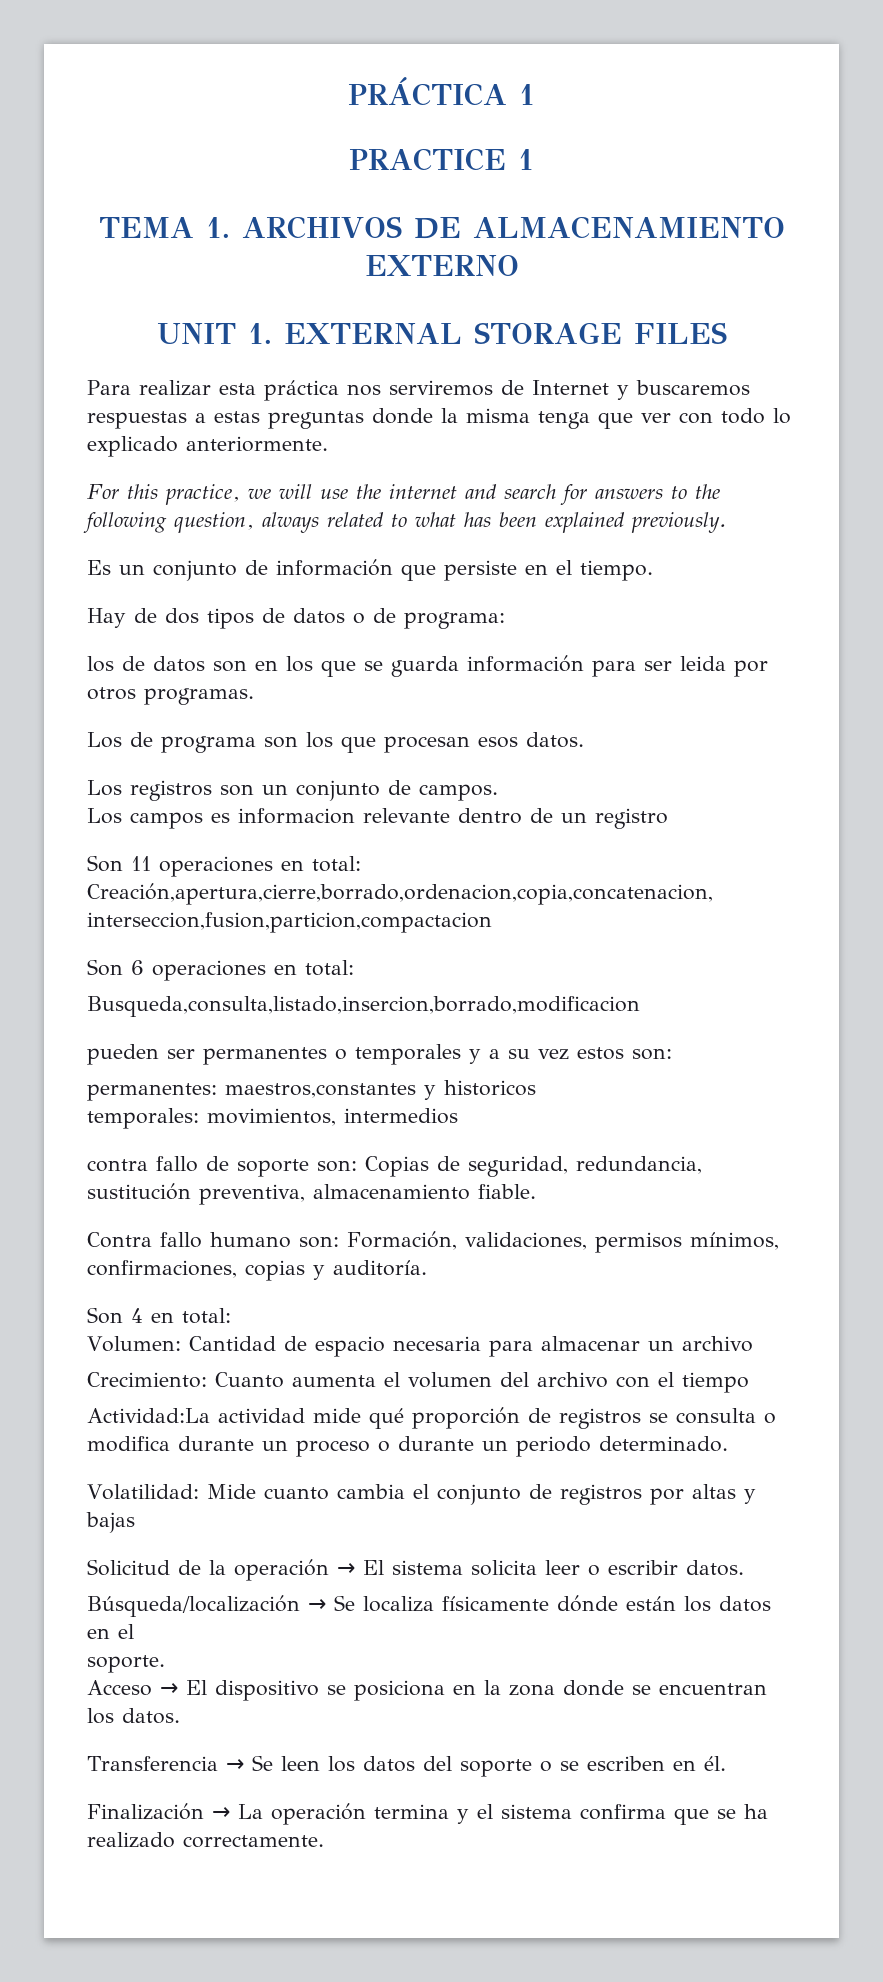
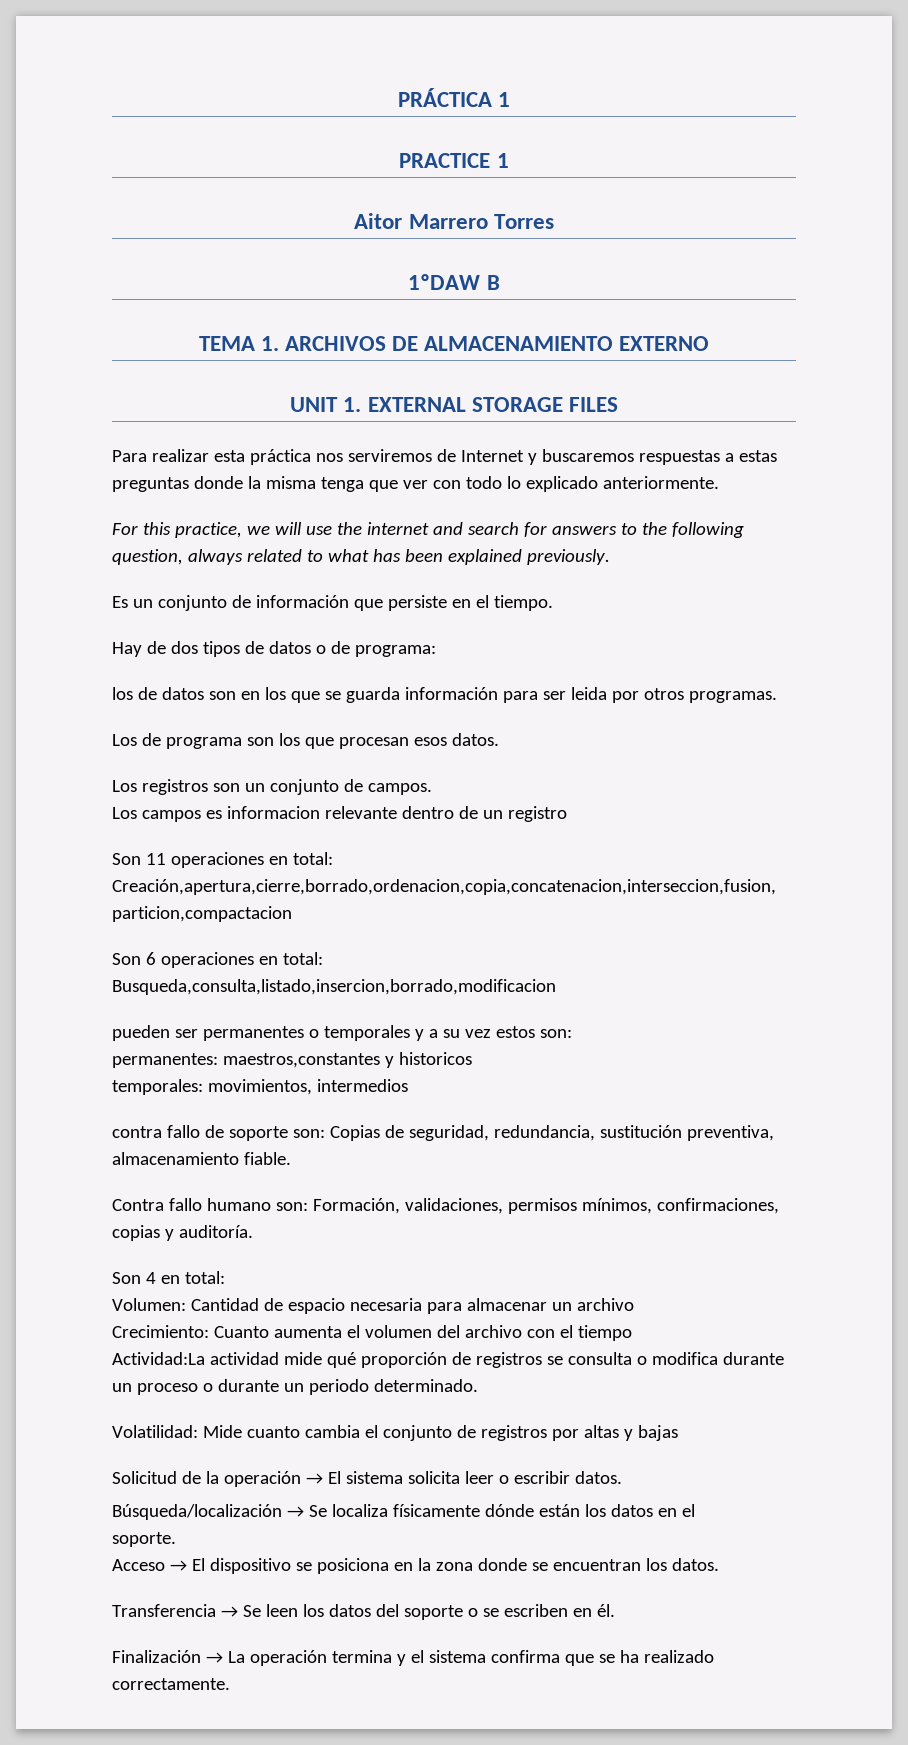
(534, 159) none -> [354,213,554,229] [408,274,500,290] // Aitor Marrero Torres // 1ºDAW B

